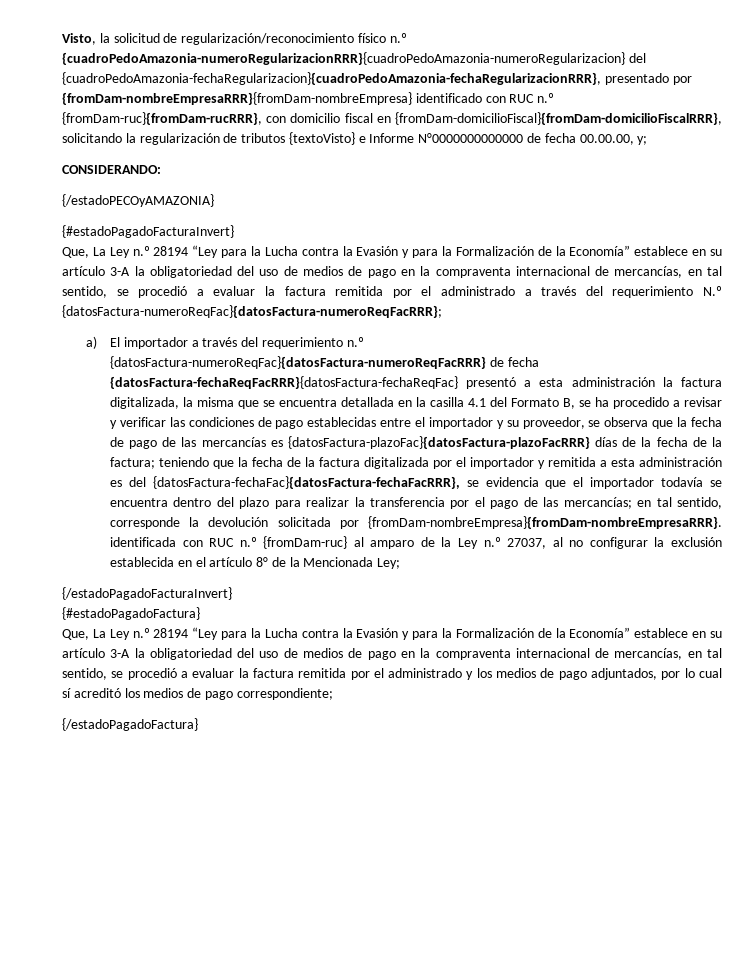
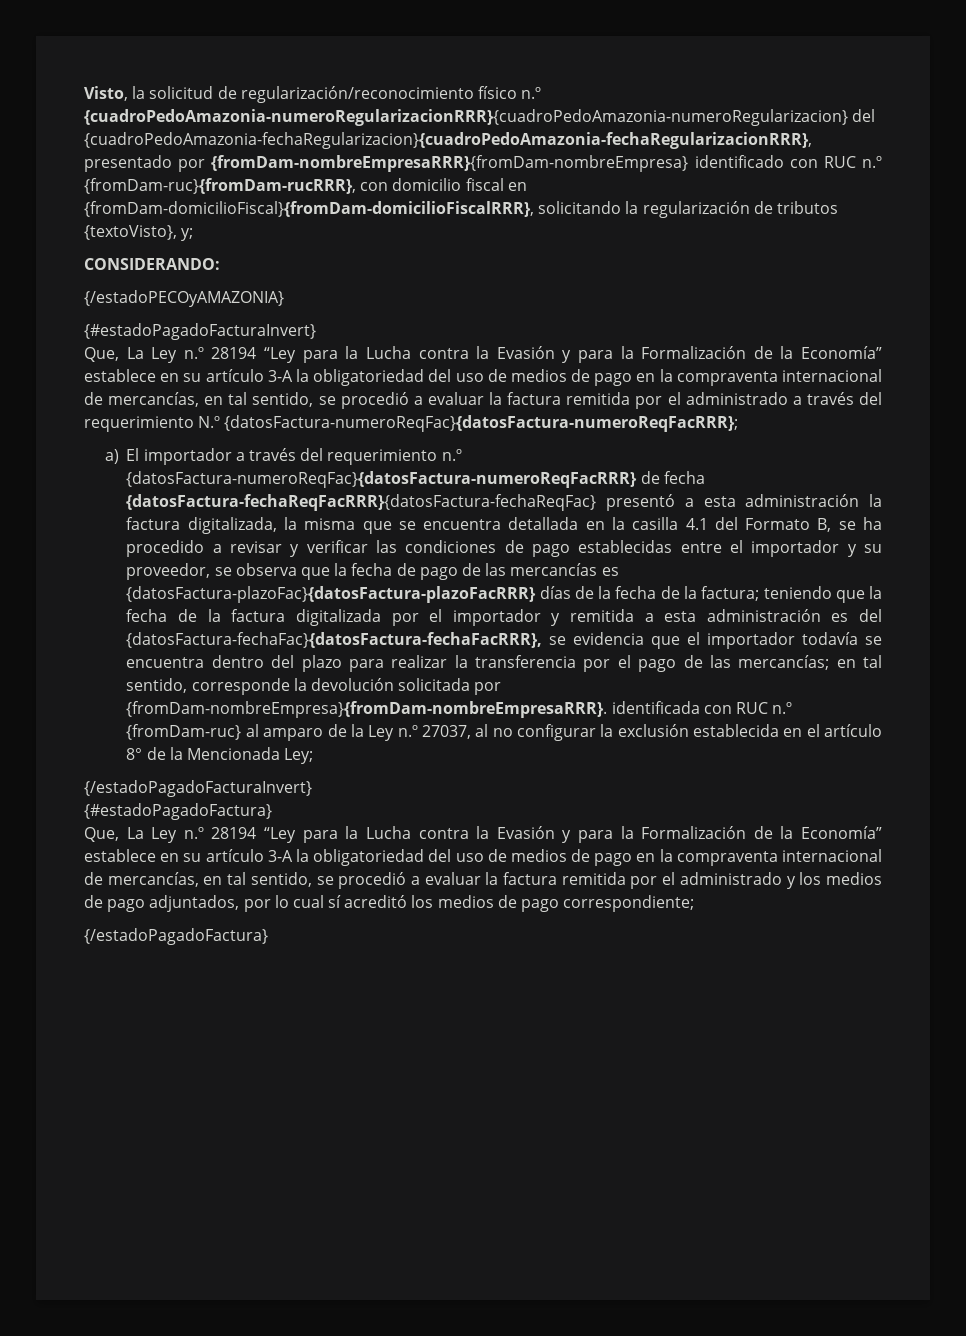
[288,132,634,145] {textoVisto} e Informe N°0000000000000 de fecha 00.00.00, -> [84,225,177,240] {textoVisto},

